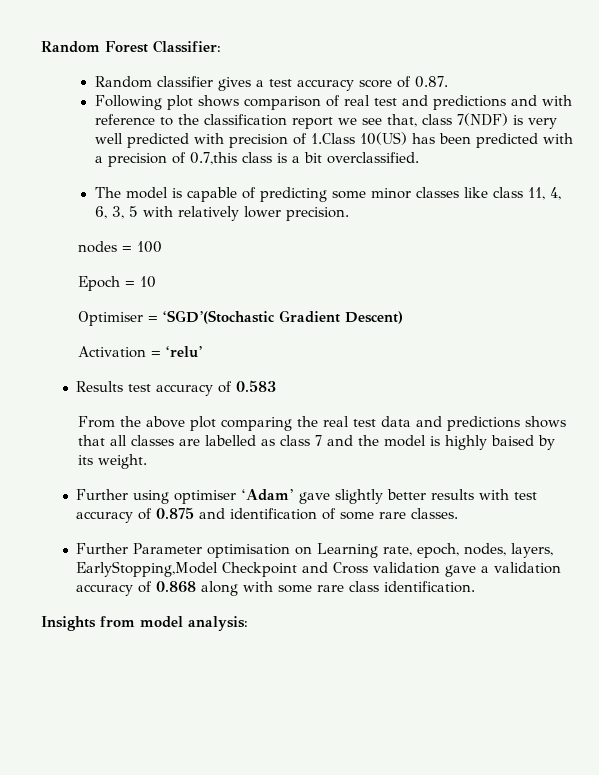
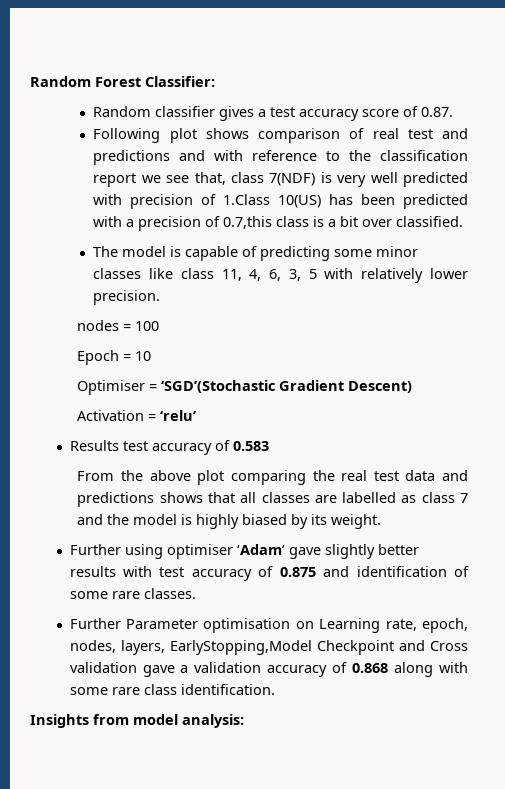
[326,152,419,164] overclassified. -> [362,216,464,227] over classified.
[491,435,535,446] baised -> [242,514,288,525] biased

